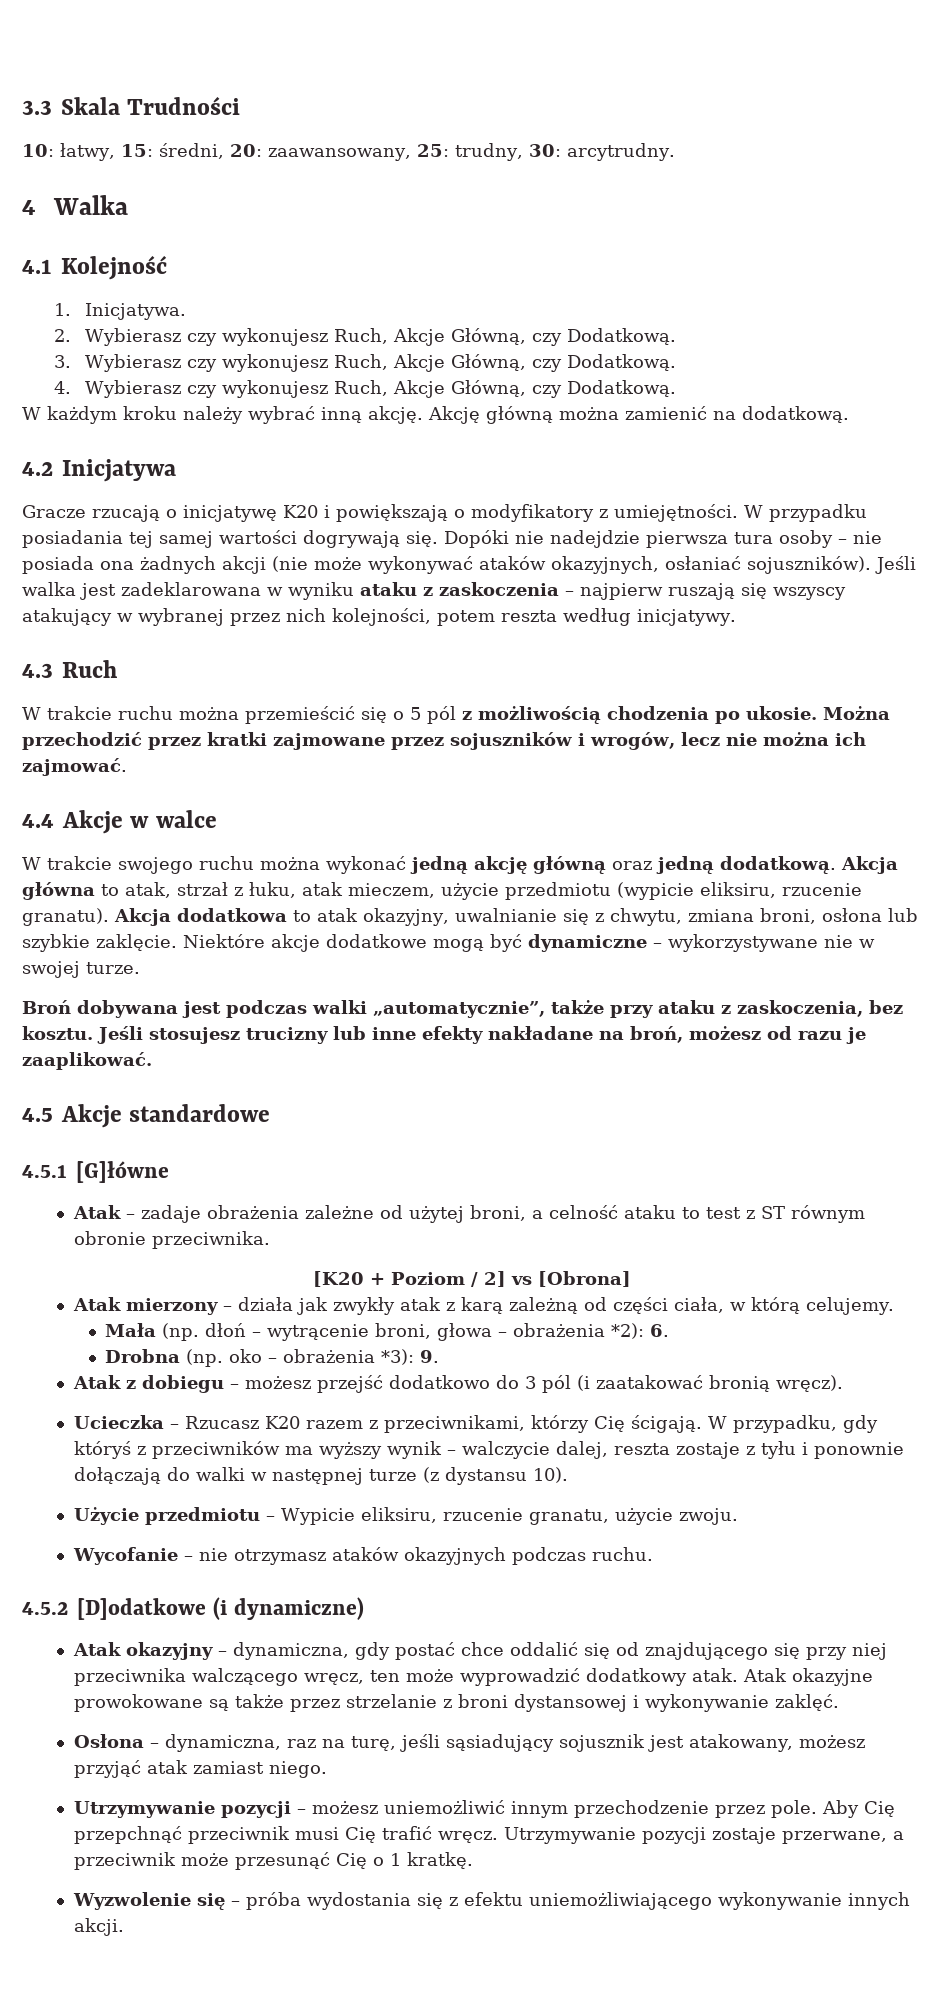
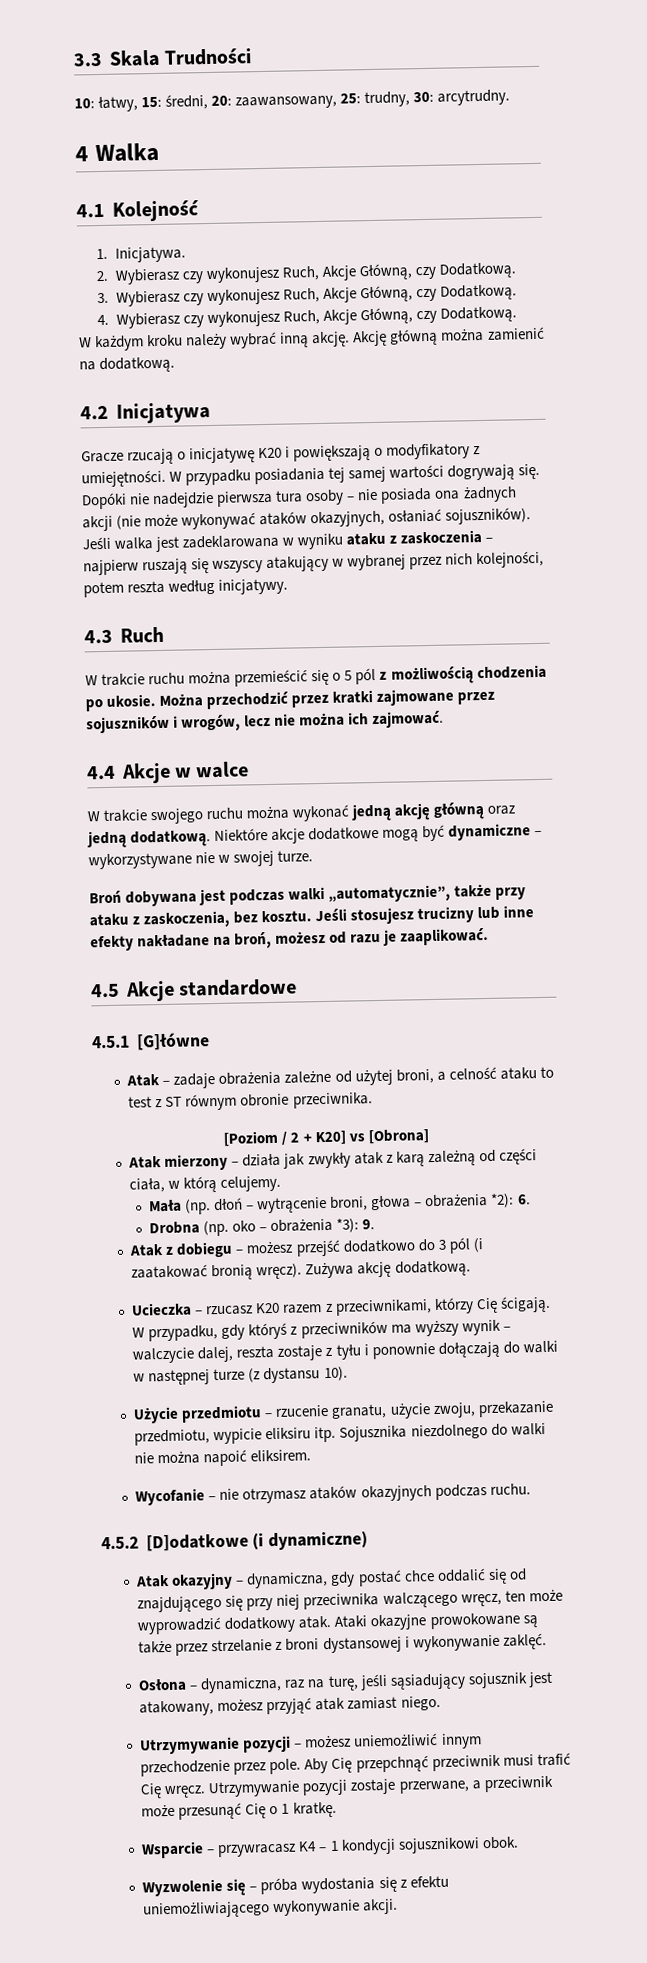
[841,856,898,874] [22,882,862,900] [22,908,918,926] [22,934,177,952] Akcja główna to atak, strzał z łuku, atak mieczem, użycie przedmiotu (wypicie eliksiru, rzucenie granatu). Akcja dodatkowa to atak okazyjny, uwalnianie się z chwytu, zmiana broni, osłona lub szybkie zaklęcie. -> (212, 839) none
[312,1271,506,1287] [K20 + Poziom / 2] -> [223,1130,347,1147] [Poziom / 2 + K20]
(843, 1383) none -> [305,1260,471,1279] Zużywa akcję dodatkową.
[184,1416,259,1429] Rzucasz -> [205,1305,254,1316] rzucasz
[280,1507,437,1525] Wypicie eliksiru, -> (274, 1415) none
[678,1508,738,1525] zwoju. -> [432,1400,554,1419] [134,1422,546,1446] [134,1449,312,1467] zwoju, przekazanie przedmiotu, wypicie eliksiru itp. Sojusznika niezdolnego do walki nie można napoić eliksirem.
[742,1668,787,1682] Atak -> [334,1615,368,1628] Ataki
[344,1826,432,1843] Cię trafić -> [536,1752,571,1767] [140,1783,163,1799] trafić Cię
(473, 1860) none -> [141,1836,519,1859] // Wsparcie – przywracasz K4 – 1 kondycji sojusznikowi obok.
[847,1892,910,1910] innych -> (361, 1908) none

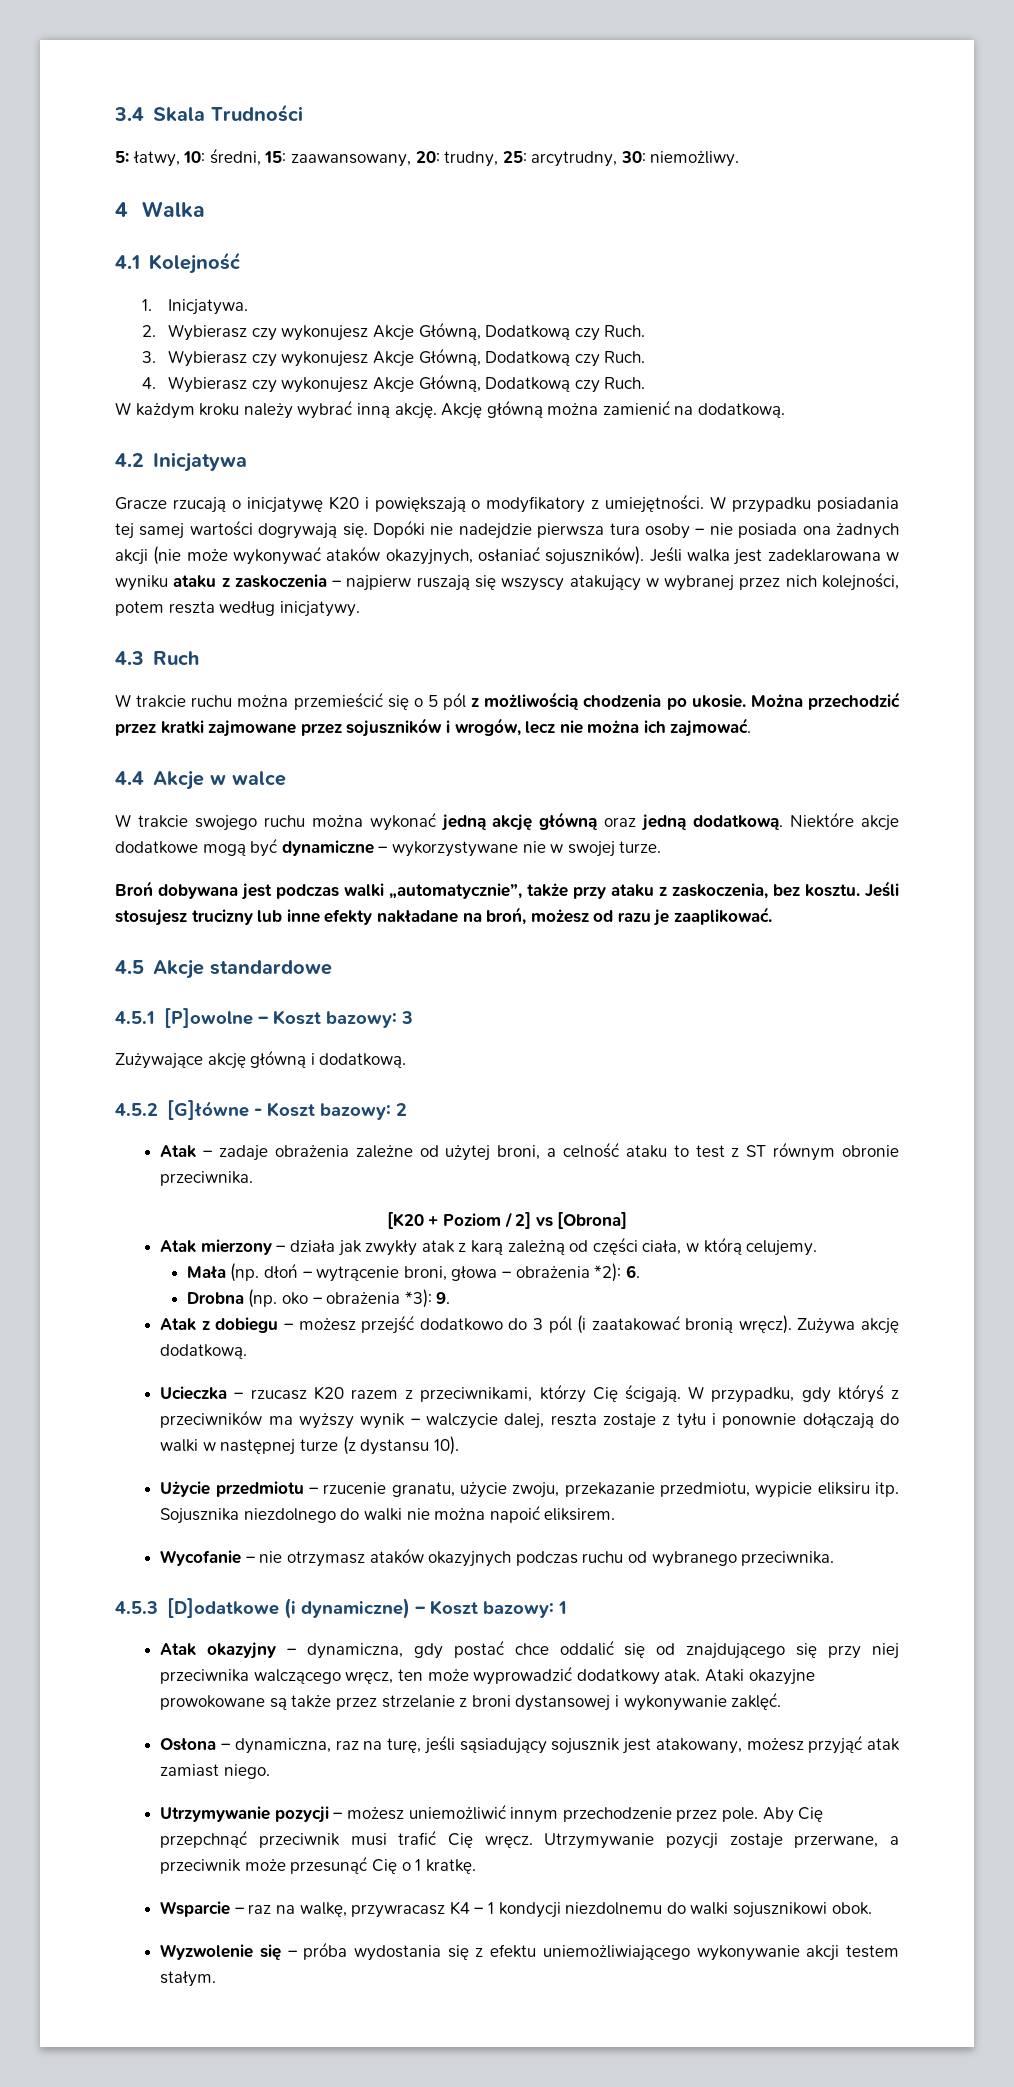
[73,52,103,67] 3.3 -> [114,107,144,121] 3.4
[74,89,511,113] 10: łatwy, 15: średni, 20: zaawansowany, 25: trudny, 30: arcytrudny. -> [115,148,740,167] 5: łatwy, 10: średni, 15: zaawansowany, 20: trudny, 25: arcytrudny, 30: niemożliwy.
[281,262,517,281] Ruch, Akcje Główną, czy Dodatkową. -> [372,322,646,341] Akcje Główną, Dodatkową czy Ruch.
[282,284,517,303] Ruch, Akcje Główną, czy Dodatkową. -> [372,348,646,367] Akcje Główną, Dodatkową czy Ruch.
[282,306,517,325] Ruch, Akcje Główną, czy Dodatkową. -> [372,374,646,393] Akcje Główną, Dodatkową czy Ruch.
[135,1032,210,1051] [G]łówne -> [163,1008,413,1028] [115,1050,407,1069] [115,1100,407,1120] [P]owolne – Koszt bazowy: 3 // Zużywające akcję główną i dodatkową. // 4.5.2 [G]łówne - Koszt bazowy: 2
[223,1130,347,1147] [Poziom / 2 + K20] -> [386,1212,532,1229] [K20 + Poziom / 2]
[489,1483,531,1496] [101,1536,139,1550] ruchu. // 4.5.2 -> [582,1551,835,1567] [115,1601,158,1614] ruchu od wybranego przeciwnika. // 4.5.3
(368, 1541) none -> [414,1600,567,1618] – Koszt bazowy: 1
(216, 1851) none -> [248,1902,347,1917] raz na walkę,
(396, 1846) none -> [565,1902,729,1915] niezdolnemu do walki
[362,1898,399,1915] akcji. -> [806,1945,899,1961] [160,1971,217,1987] akcji testem stałym.

